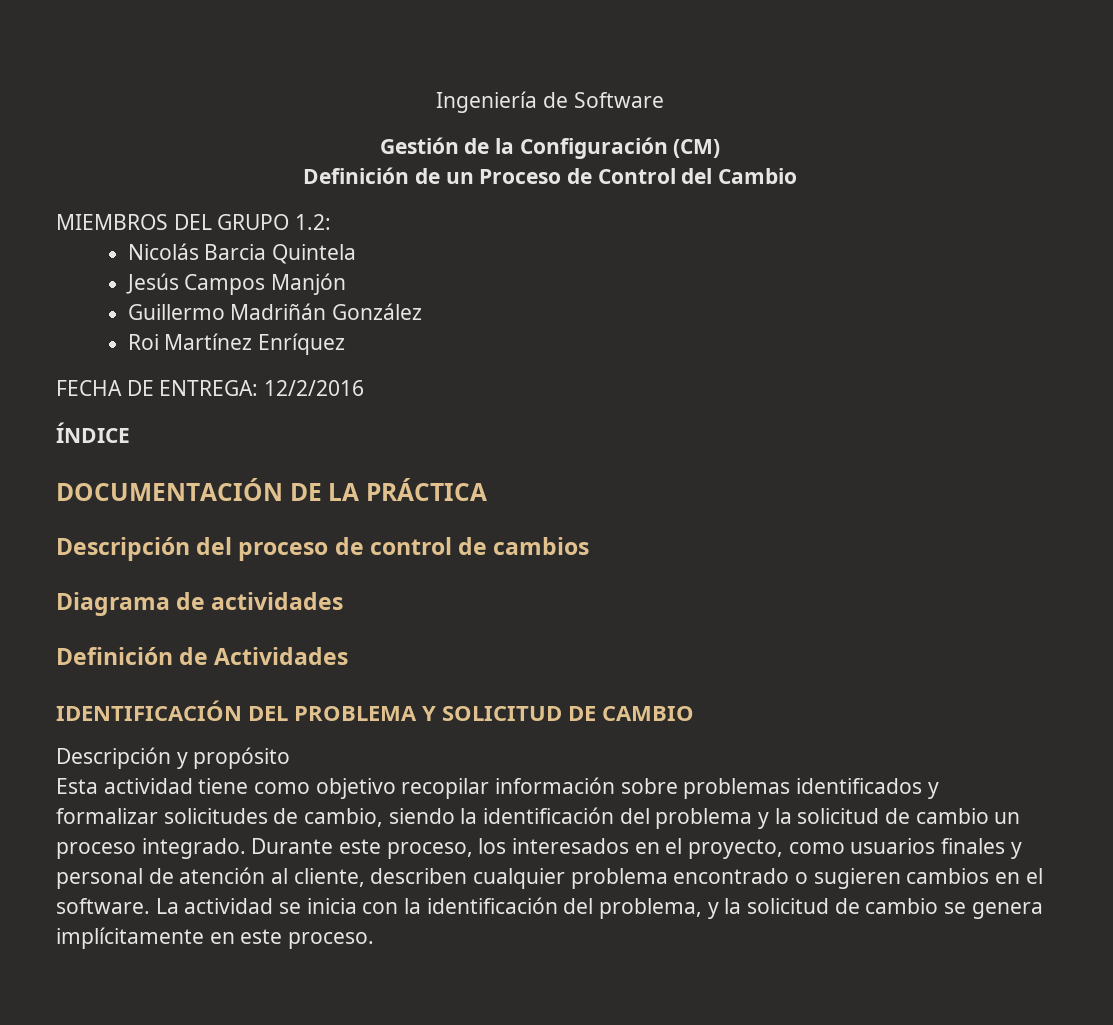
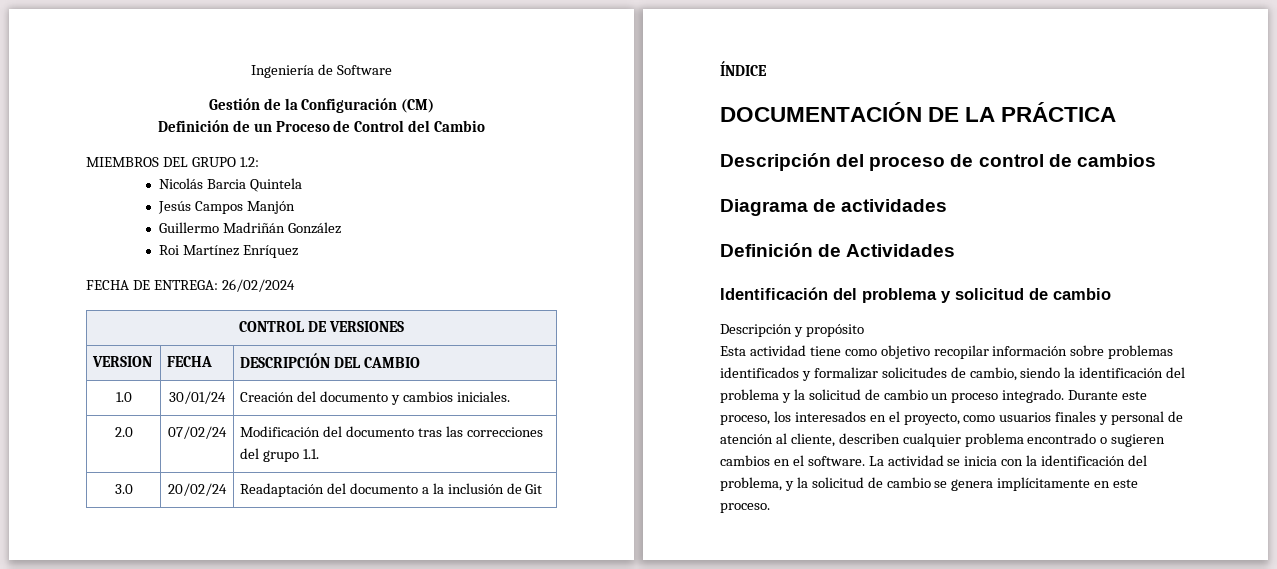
[264,380,365,396] 12/2/2016 -> [221,279,295,292] [239,321,404,332] [92,356,153,367] [167,356,213,367] [240,353,420,368] [115,392,132,402] [169,391,226,404] [240,391,510,405] [114,427,133,437] [168,426,227,439] [240,426,543,437] [240,448,319,462] [114,484,133,494] [168,483,227,496] [240,483,543,497] 26/02/2024 // CONTROL DE VERSIONES // VERSION | FECHA | DESCRIPCIÓN DEL CAMBIO // 1.0 | 30/01/24 | Creación del documento y cambios iniciales. // 2.0 | 07/02/24 | Modificación del documento tras las correcciones del grupo 1.1. // 3.0 | 20/02/24 | Readaptación del documento a la inclusión de Git
[56,700,694,721] IDENTIFICACIÓN DEL PROBLEMA Y SOLICITUD DE CAMBIO -> [720,287,1111,303] Identificación del problema y solicitud de cambio

